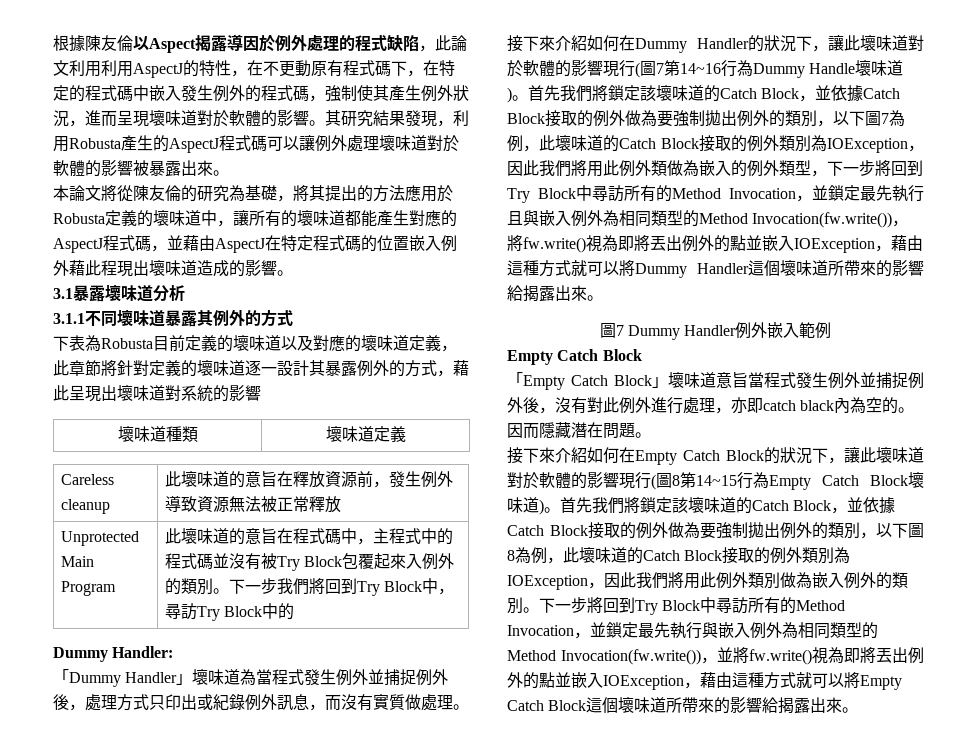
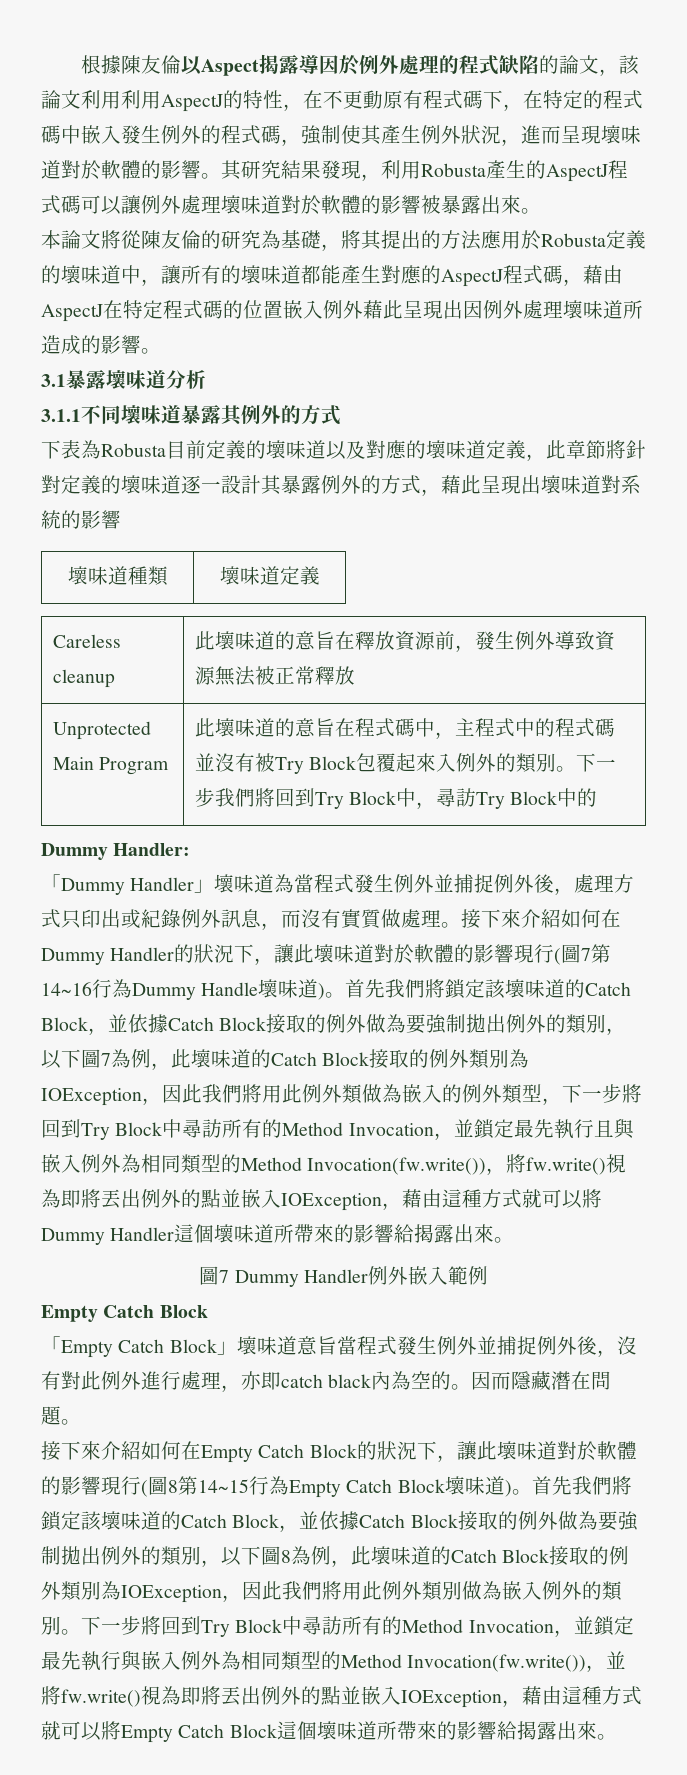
[419,35,451,52] ，此 -> [539,55,640,76] 的論文，該
[167,235,183,250] 並 -> (583, 282) none
[101,260,197,277] 程現出壞味道 -> [403,300,643,319] 呈現出因例外處理壞味道所

